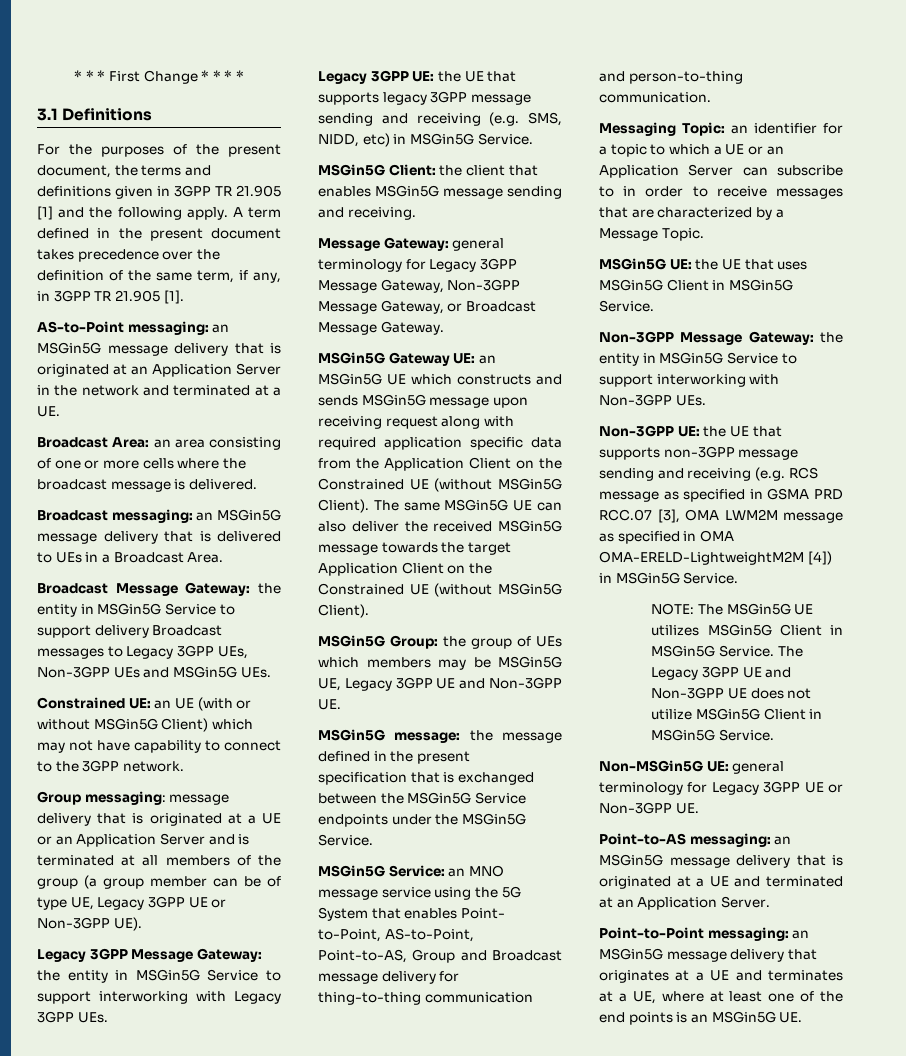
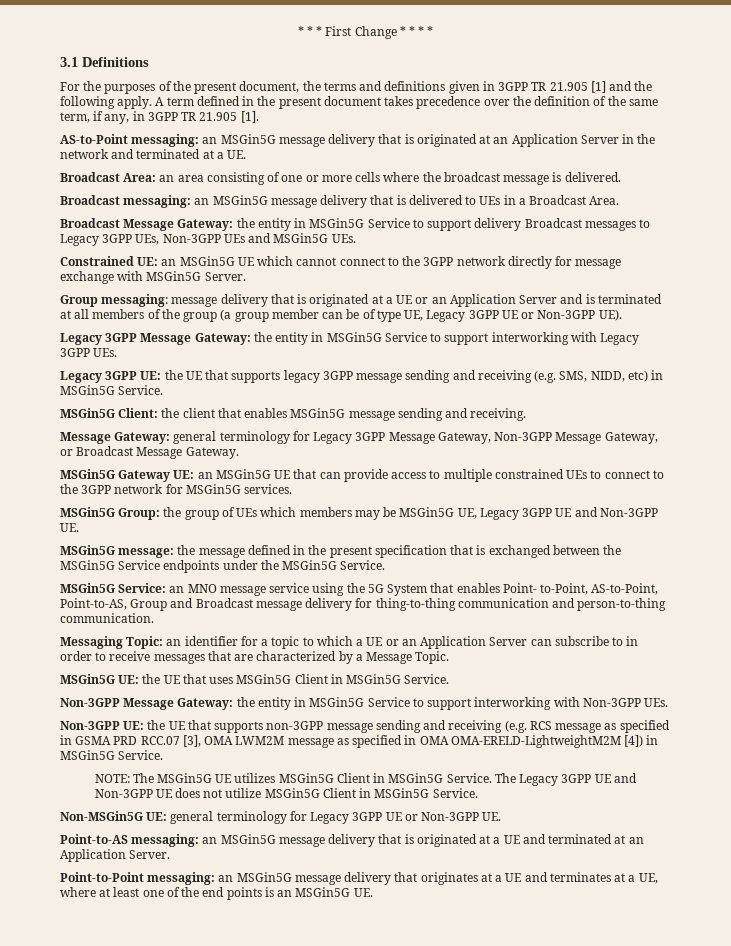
[174,697,252,711] [37,718,253,732] [37,740,281,753] [37,760,184,772] UE (with or without MSGin5G Client) which may not have capability to connect to the 3GPP network. -> [179,256,622,269] [60,271,246,284] MSGin5G UE which cannot connect to the 3GPP network directly for message exchange with MSGin5G Server.
[411,374,562,385] [318,394,528,408] [318,416,514,429] [318,437,562,450] [318,457,562,471] [318,478,562,492] [318,499,562,513] [318,520,562,532] [318,542,511,555] [318,562,492,576] [318,583,562,597] [318,604,369,618] which constructs and sends MSGin5G message upon receiving request along with required application specific data from the Application Client on the Constrained UE (without MSGin5G Client). The same MSGin5G UE can also deliver the received MSGin5G message towards the target Application Client on the Constrained UE (without MSGin5G Client). -> [293,469,664,482] [60,484,293,494] that can provide access to multiple constrained UEs to connect to the 3GPP network for MSGin5G services.

